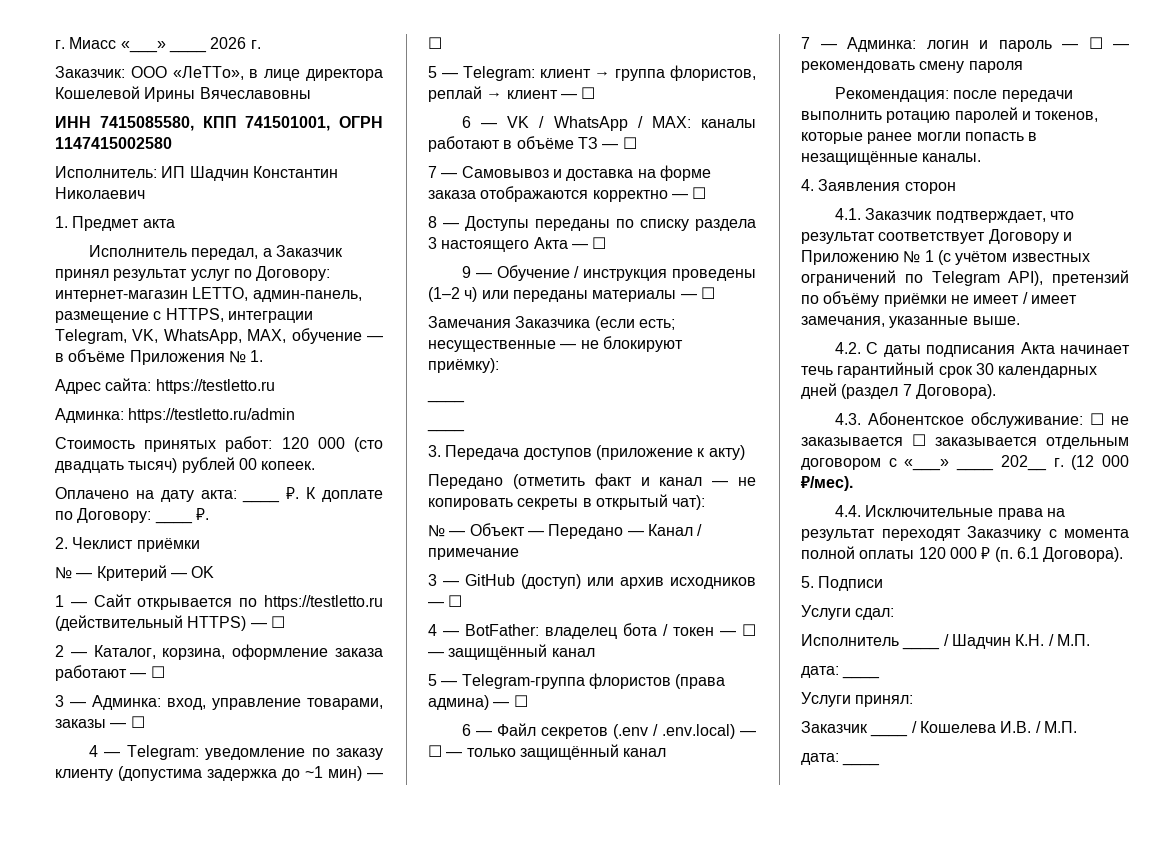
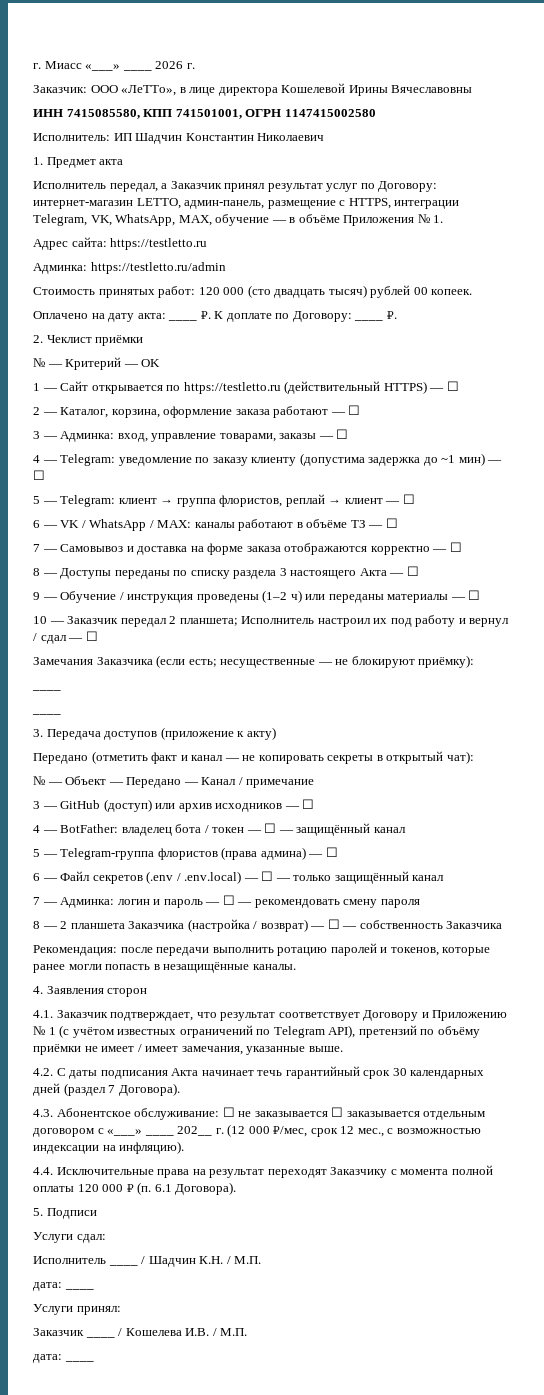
(715, 293) none -> [33,615,510,627] [33,631,98,644] // 10 — Заказчик передал 2 планшета; Исполнитель настроил их под работу и вернул / сдал — ☐
(1023, 67) none -> [33,919,503,932] // 8 — 2 планшета Заказчика (настройка / возврат) — ☐ — собственность Заказчика
[800,476,853,491] ₽/мес). -> [273,1126,481,1137] [33,1141,185,1154] ₽/мес, срок 12 мес., с возможностью индексации на инфляцию).

